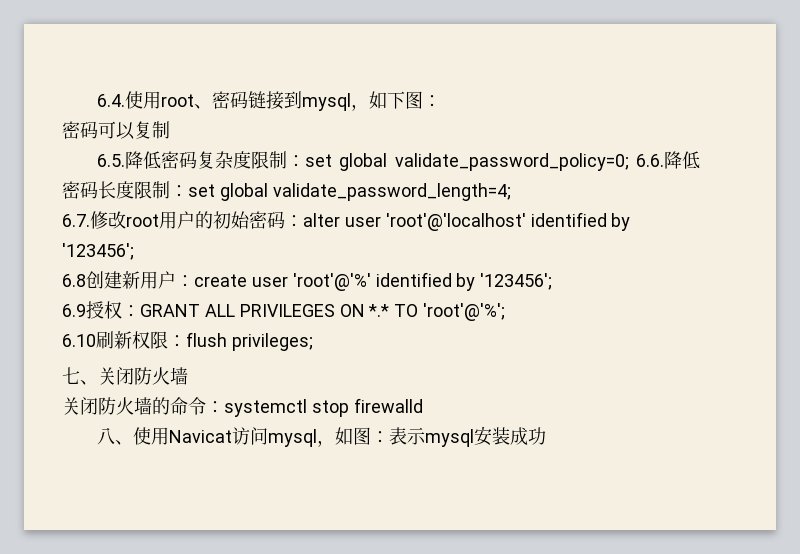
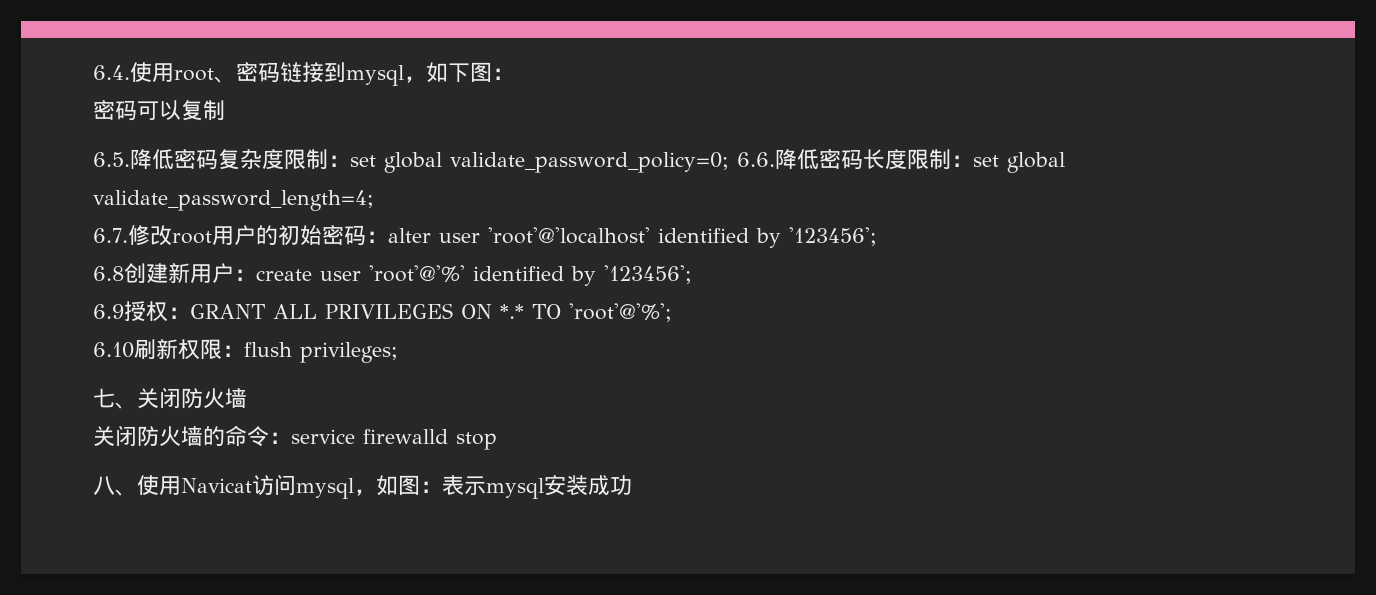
[224,399,307,417] systemctl -> [291,429,448,444] service firewalld
[353,398,423,413] firewalld -> (497, 441) none

